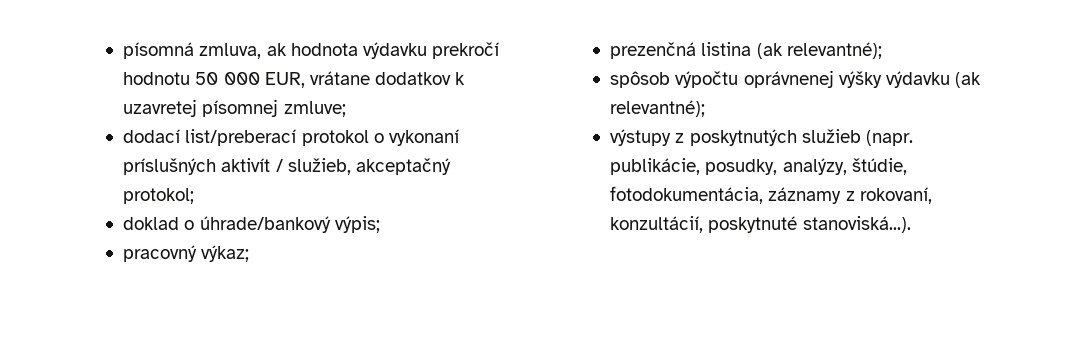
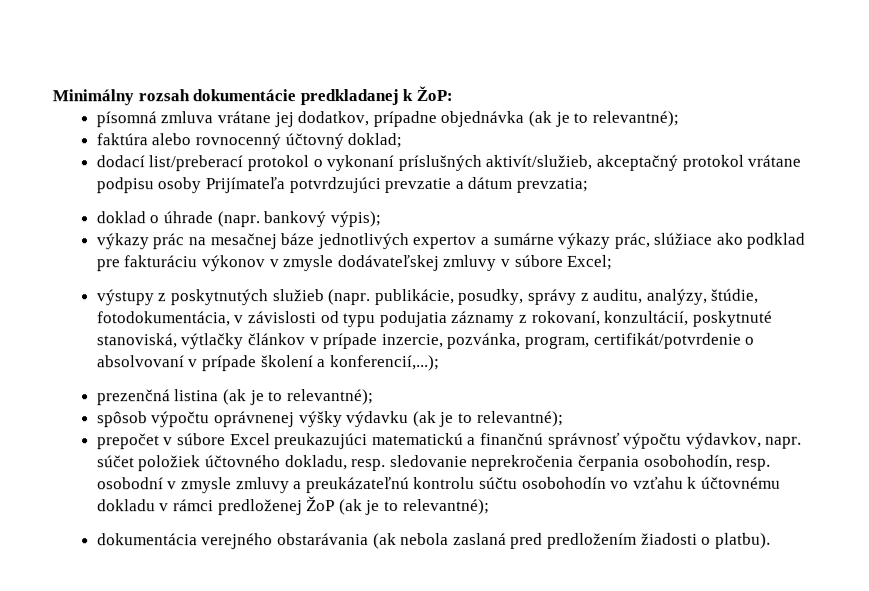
[123,42,500,59] [123,71,466,88] [123,99,346,117] písomná zmluva, ak hodnota výdavku prekročí hodnotu 50 000 EUR, vrátane dodatkov k uzavretej písomnej zmluve; -> [52,85,453,106] [95,110,679,128] [95,133,403,150] Minimálny rozsah dokumentácie predkladanej k ŽoP: // písomná zmluva vrátane jej dodatkov, prípadne objednávka (ak je to relevantné); // faktúra alebo rovnocenný účtovný doklad;
[221,158,451,175] [123,188,195,204] [123,216,380,233] [123,245,250,262] aktivít / služieb, akceptačný protokol; // doklad o úhrade/bankový výpis; // pracovný výkaz; -> [485,154,802,171] [95,176,588,194] [95,211,381,228] [95,232,806,250] [95,254,613,272] [95,288,760,306] [96,310,773,328] [96,332,756,350] [96,354,440,372] aktivít/služieb, akceptačný protokol vrátane podpisu osoby Prijímateľa potvrdzujúci prevzatie a dátum prevzatia; // doklad o úhrade (napr. bankový výpis); // výkazy prác na mesačnej báze jednotlivých expertov a sumárne výkazy prác, slúžiace ako podklad pre fakturáciu výkonov v zmysle dodávateľskej zmluvy v súbore Excel; // výstupy z poskytnutých služieb (napr. publikácie, posudky, správy z auditu, analýzy, štúdie, fotodokumentácia, v závislosti od typu podujatia záznamy z rokovaní, konzultácií, poskytnuté stanoviská, výtlačky článkov v prípade inzercie, pozvánka, program, certifikát/potvrdenie o absolvovaní v prípade školení a konferencií,...);
(783, 51) none -> [249,390,284,406] je to
[610,100,706,117] [610,129,913,146] [610,158,907,175] [610,186,932,204] [610,216,911,233] relevantné); // výstupy z poskytnutých služieb (napr. publikácie, posudky, analýzy, štúdie, fotodokumentácia, záznamy z rokovaní, konzultácií, poskytnuté stanoviská...). -> [439,410,564,427] [96,432,803,450] [96,454,772,472] [96,476,781,494] [96,496,490,516] [96,532,771,550] je to relevantné); // prepočet v súbore Excel preukazujúci matematickú a finančnú správnosť výpočtu výdavkov, napr. súčet položiek účtovného dokladu, resp. sledovanie neprekročenia čerpania osobohodín, resp. osobodní v zmysle zmluvy a preukázateľnú kontrolu súčtu osobohodín vo vzťahu k účtovnému dokladu v rámci predloženej ŽoP (ak je to relevantné); // dokumentácia verejného obstarávania (ak nebola zaslaná pred predložením žiadosti o platbu).

